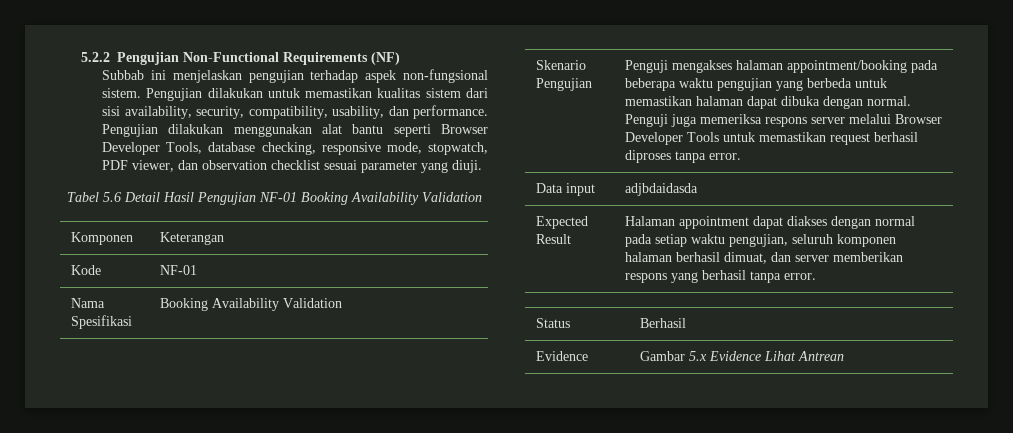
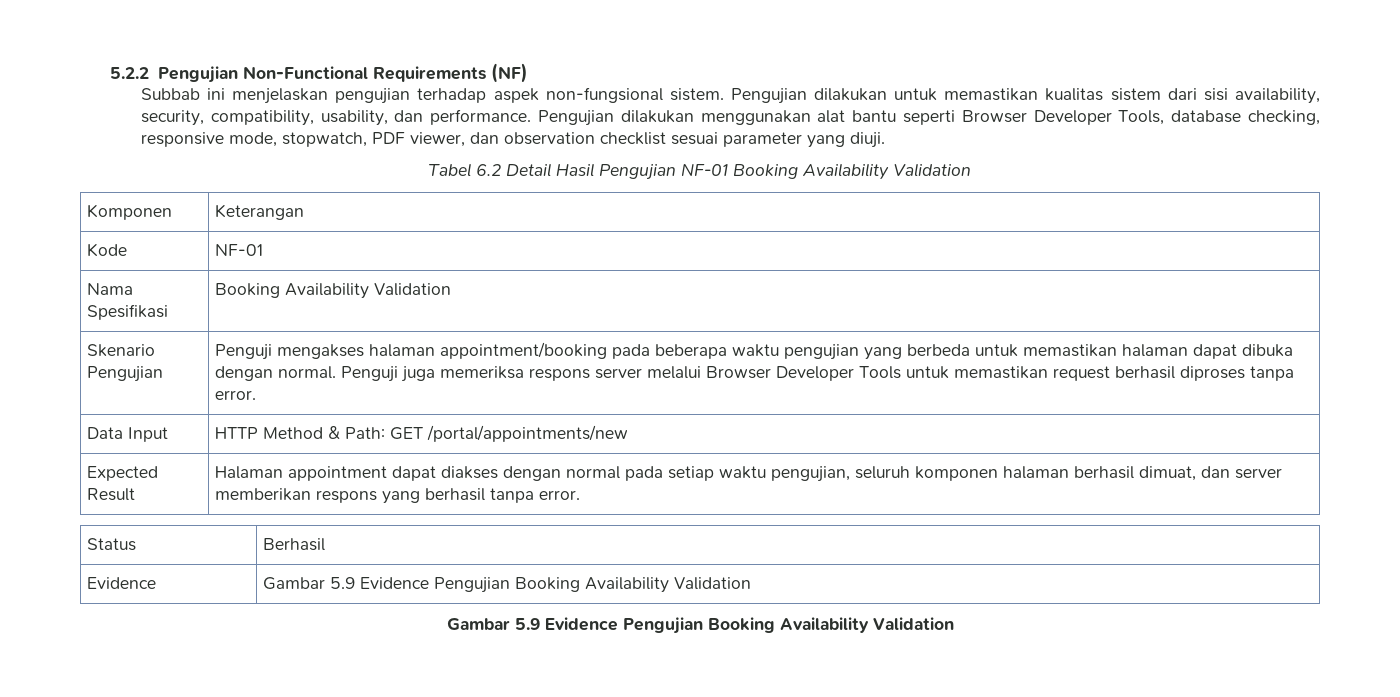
[102,192,121,202] 5.6 -> [476,164,501,176] 6.2
[565,183,595,196] [624,183,698,196] input | adjbdaidasda -> [128,427,169,442] [215,425,629,442] Input | HTTP Method & Path: GET /portal/appointments/new
[688,351,844,361] 5.x Evidence Lihat Antrean -> [330,577,752,593] [446,617,954,634] 5.9 Evidence Pengujian Booking Availability Validation // Gambar 5.9 Evidence Pengujian Booking Availability Validation

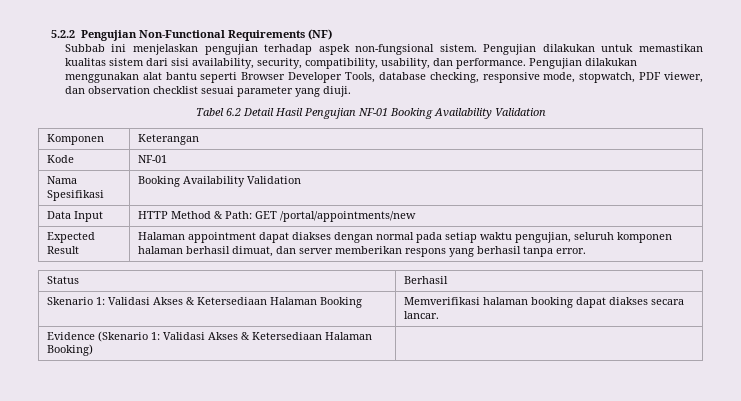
[87,344,156,357] [87,366,164,382] [215,342,1294,360] [215,366,1295,382] [215,390,257,400] // Skenario Pengujian | Penguji mengakses halaman appointment/booking pada beberapa waktu pengujian yang berbeda untuk memastikan halaman dapat dibuka dengan normal. Penguji juga memeriksa respons server melalui Browser Developer Tools untuk memastikan request berhasil diproses tanpa error. -> (301, 180) none
[87,577,157,589] [263,577,752,593] [446,617,954,634] Evidence | Gambar 5.9 Evidence Pengujian Booking Availability Validation // Gambar 5.9 Evidence Pengujian Booking Availability Validation -> [46,297,362,308] [403,297,684,308] [403,311,439,319] [46,331,372,342] [46,344,93,356] Skenario 1: Validasi Akses & Ketersediaan Halaman Booking | Memverifikasi halaman booking dapat diakses secara lancar. // Evidence (Skenario 1: Validasi Akses & Ketersediaan Halaman Booking) |

